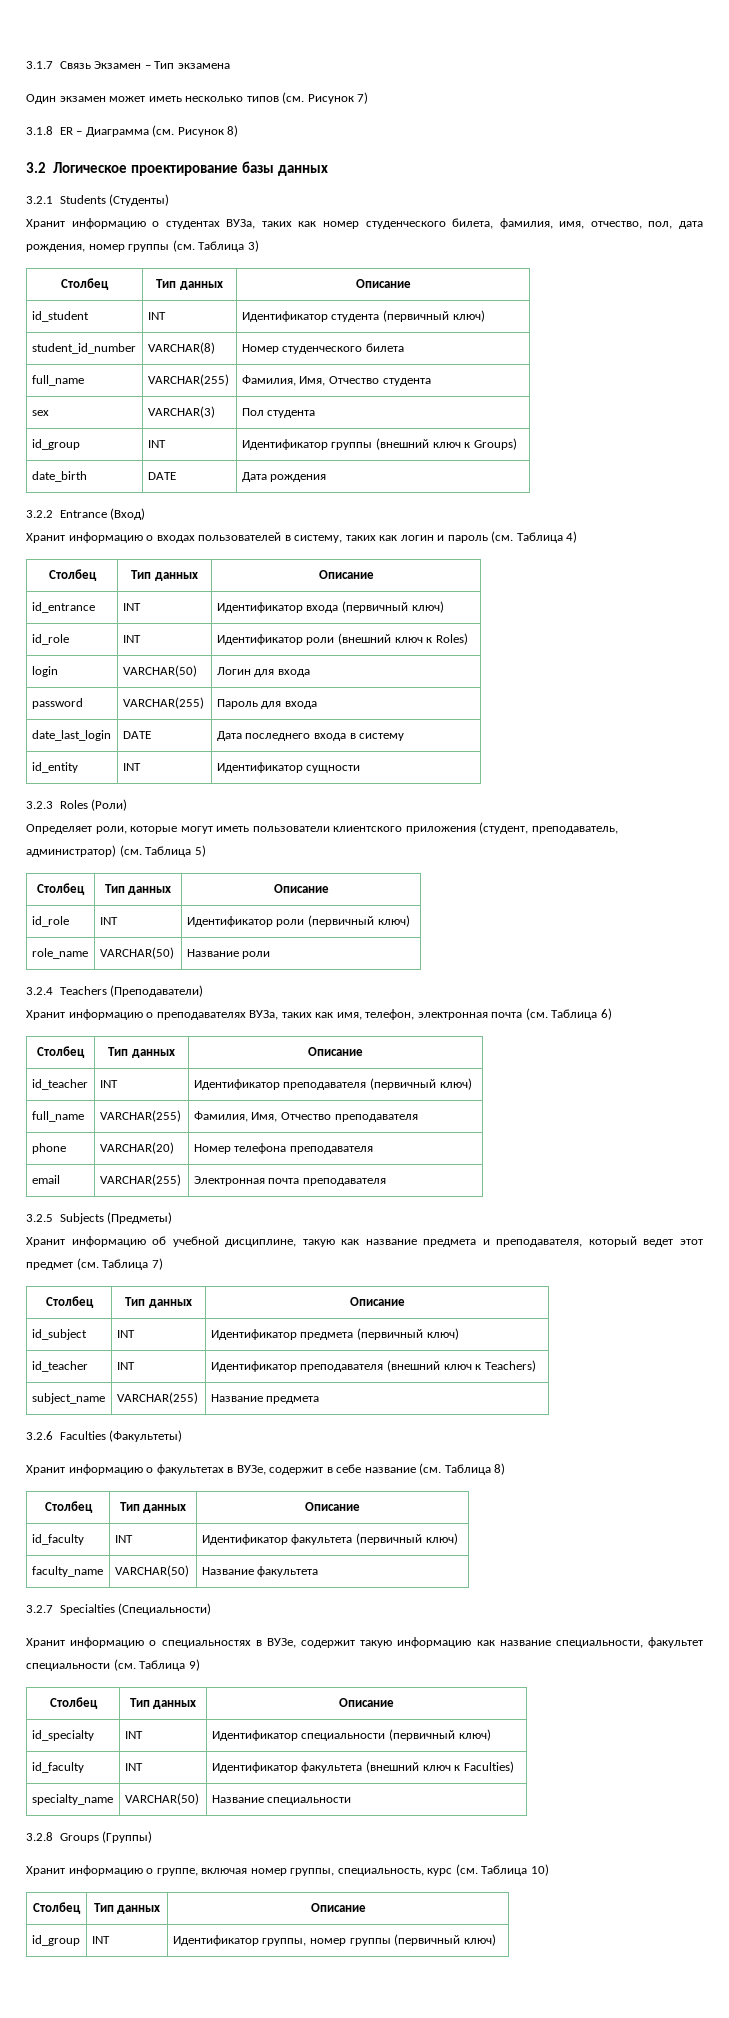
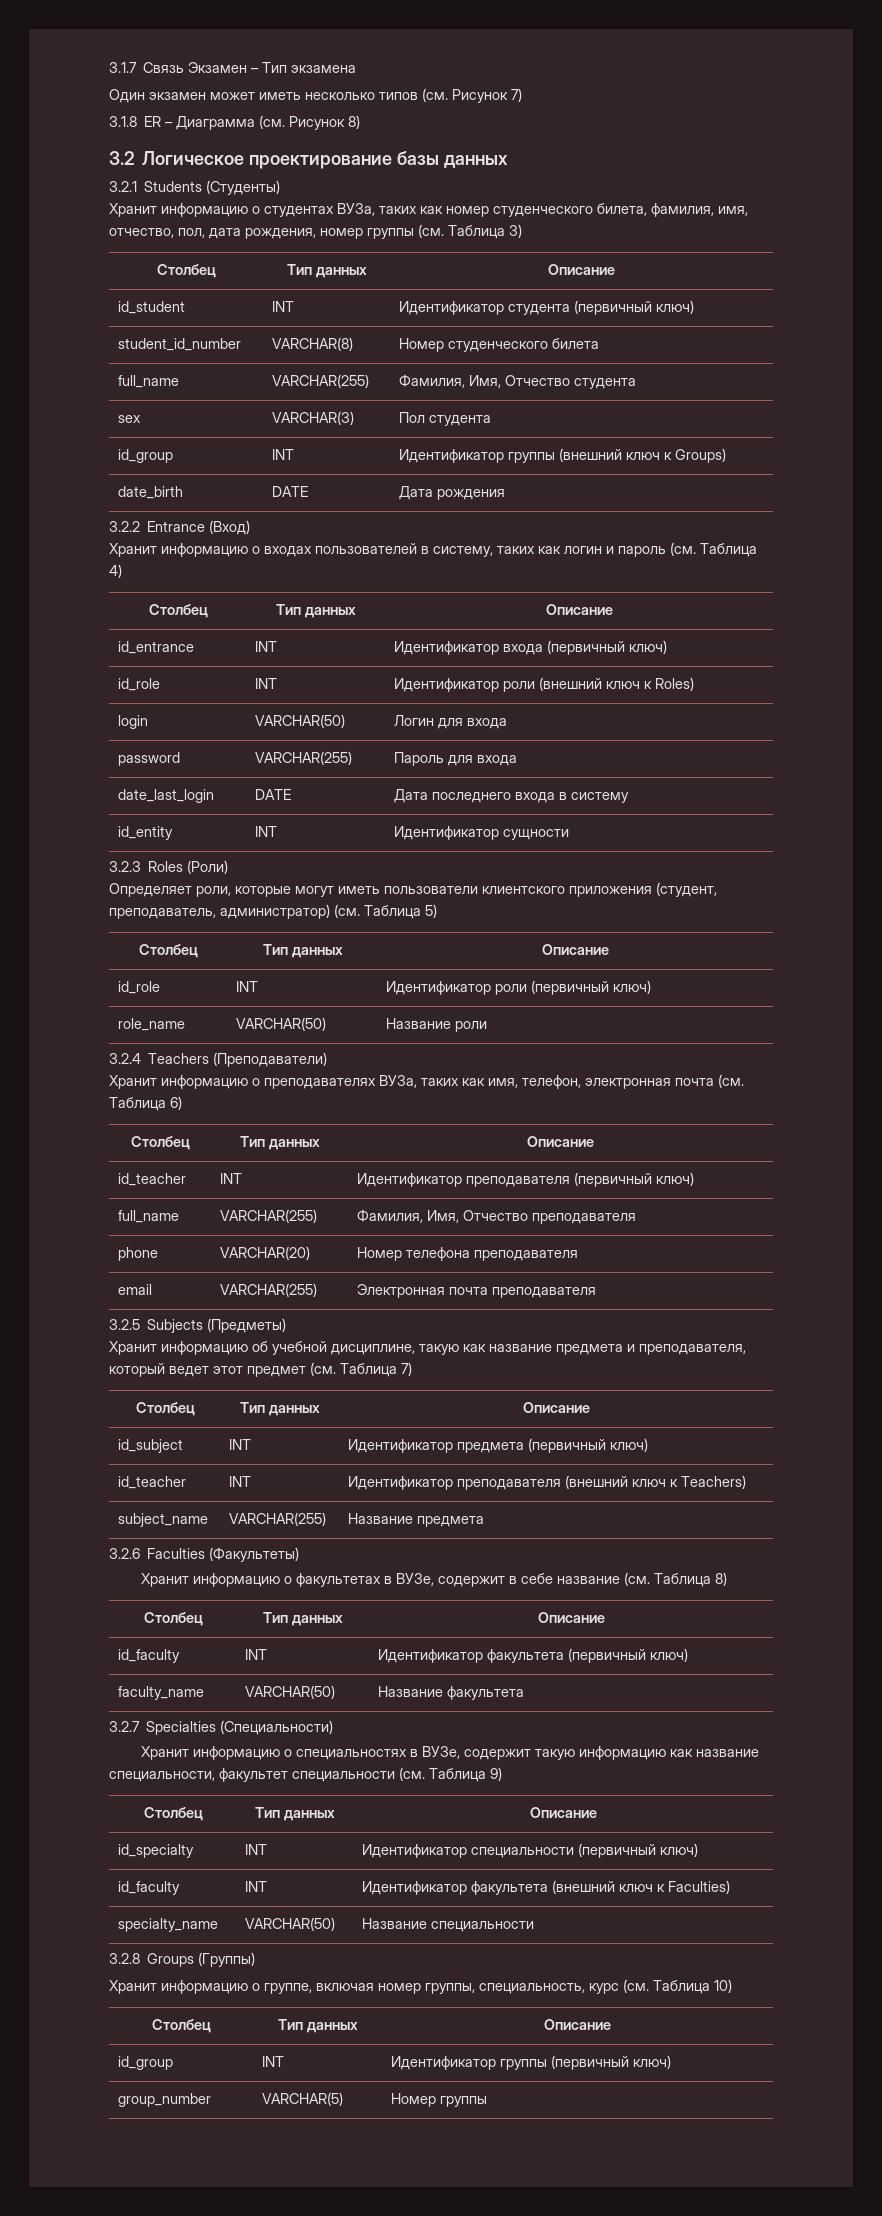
[262,1938,346,1946] группы, номер -> (497, 2063) none
(496, 1940) none -> [118,2093,212,2107] [262,2092,344,2106] [391,2093,488,2107] // group_number | VARCHAR(5) | Номер группы

